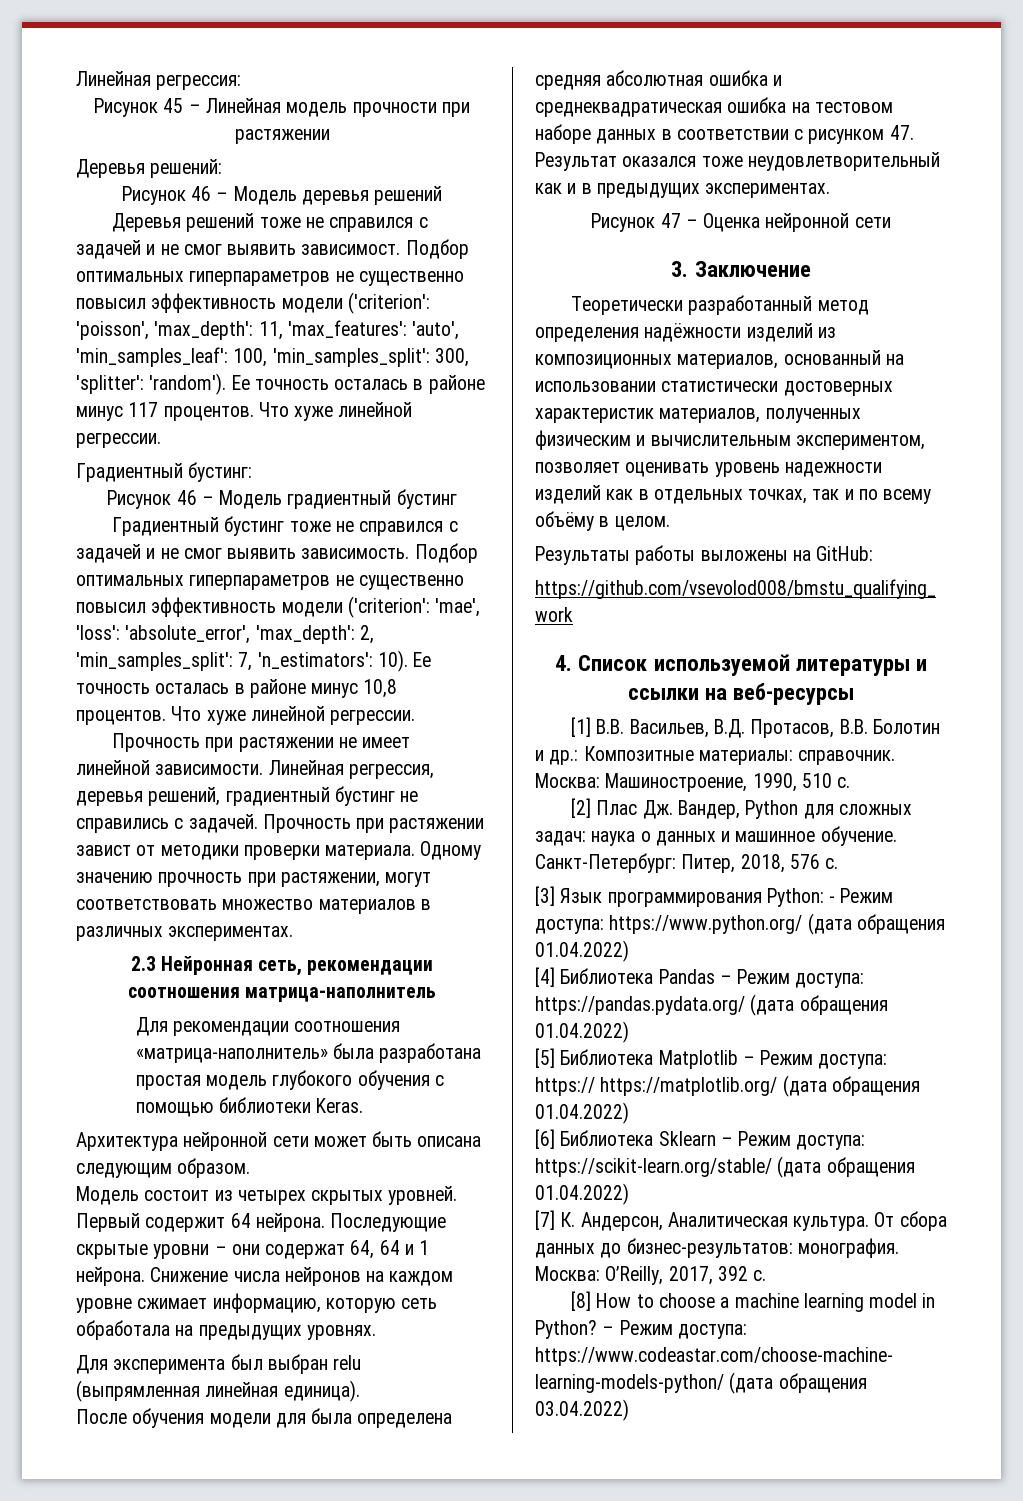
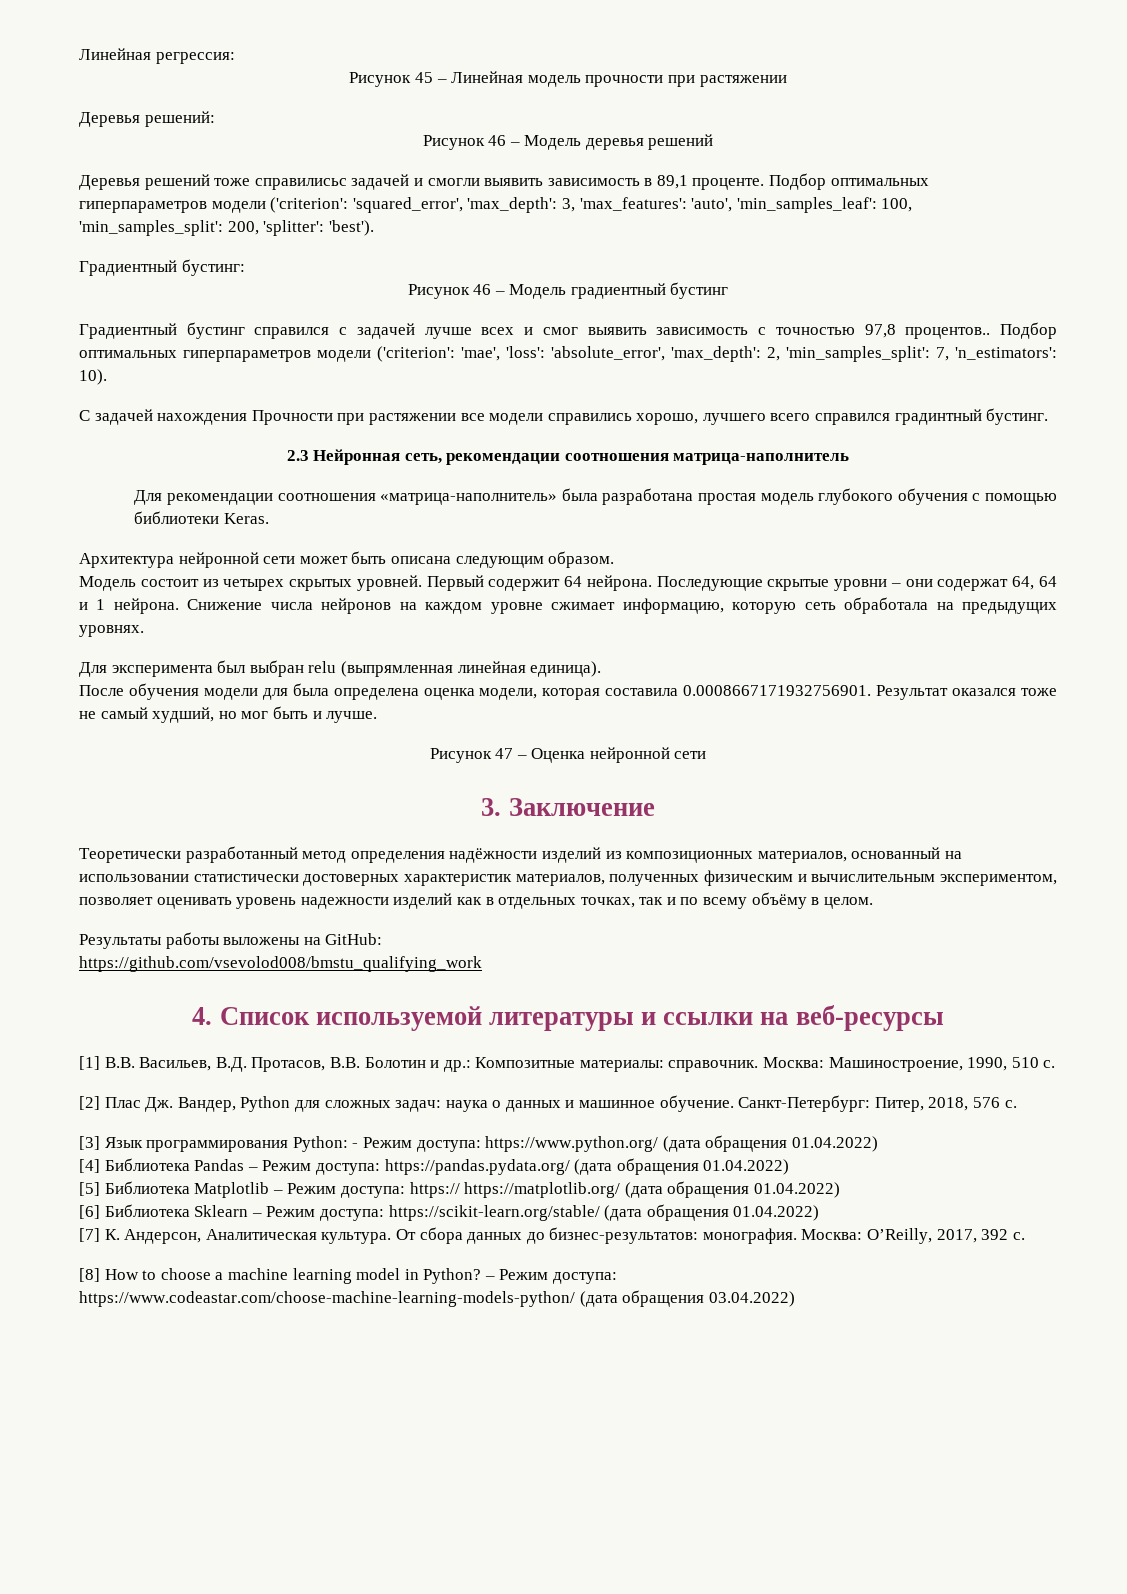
[305,217,428,232] [76,239,469,259] [76,271,464,286] [76,292,430,314] [76,321,283,340] не справился с задачей и не смог выявить зависимост. Подбор оптимальных гиперпараметров не существенно повысил эффективность модели ('criterion': 'poisson', 'max_depth': 11, -> [254,173,929,190] [79,197,575,213] справилисьс задачей и смогли выявить зависимость в 89,1 проценте. Подбор оптимальных гиперпараметров модели ('criterion': 'squared_error', 'max_depth': 3,
[434,348,469,367] [76,373,485,395] [76,402,413,421] [76,433,161,448] 300, 'splitter': 'random'). Ее точность осталась в районе минус 117 процентов. Что хуже линейной регрессии. -> [227,220,374,236] 200, 'splitter': 'best').
[289,521,458,536] [76,543,478,563] [76,575,464,590] [76,597,277,617] тоже не справился с задачей и не смог выявить зависимость. Подбор оптимальных гиперпараметров не существенно повысил эффективность -> [254,322,1058,339] [79,350,311,362] справился с задачей лучше всех и смог выявить зависимость с точностью 97,8 процентов.. Подбор оптимальных гиперпараметров
[413,652,432,667] [76,679,398,698] [76,706,416,725] [112,733,411,752] [76,760,434,779] [76,786,419,806] [76,814,485,833] [76,841,482,860] [76,872,432,887] [76,899,431,914] [76,926,294,941] Ее точность осталась в районе минус 10,8 процентов. Что хуже линейной регрессии. // Прочность при растяжении не имеет линейной зависимости. Линейная регрессия, деревья решений, градиентный бустинг не справились с задачей. Прочность при растяжении завист от методики проверки материала. Одному значению прочность при растяжении, могут соответствовать множество материалов в различных экспериментах. -> [79,408,1049,425] // С задачей нахождения Прочности при растяжении все модели справились хорошо, лучшего всего справился градинтный бустинг.
[535,70,782,90] [535,97,893,117] [535,124,914,144] [535,152,940,171] [535,183,831,198] средняя абсолютная ошибка и среднеквадратическая ошибка на тестовом наборе данных в соответствии с рисунком 47. Результат оказался тоже неудовлетворительный как и в предыдущих экспериментах. -> [423,685,1057,700] [79,706,378,723] оценка модели, которая составила 0.0008667171932756901. Результат оказался тоже не самый худший, но мог быть и лучше.

